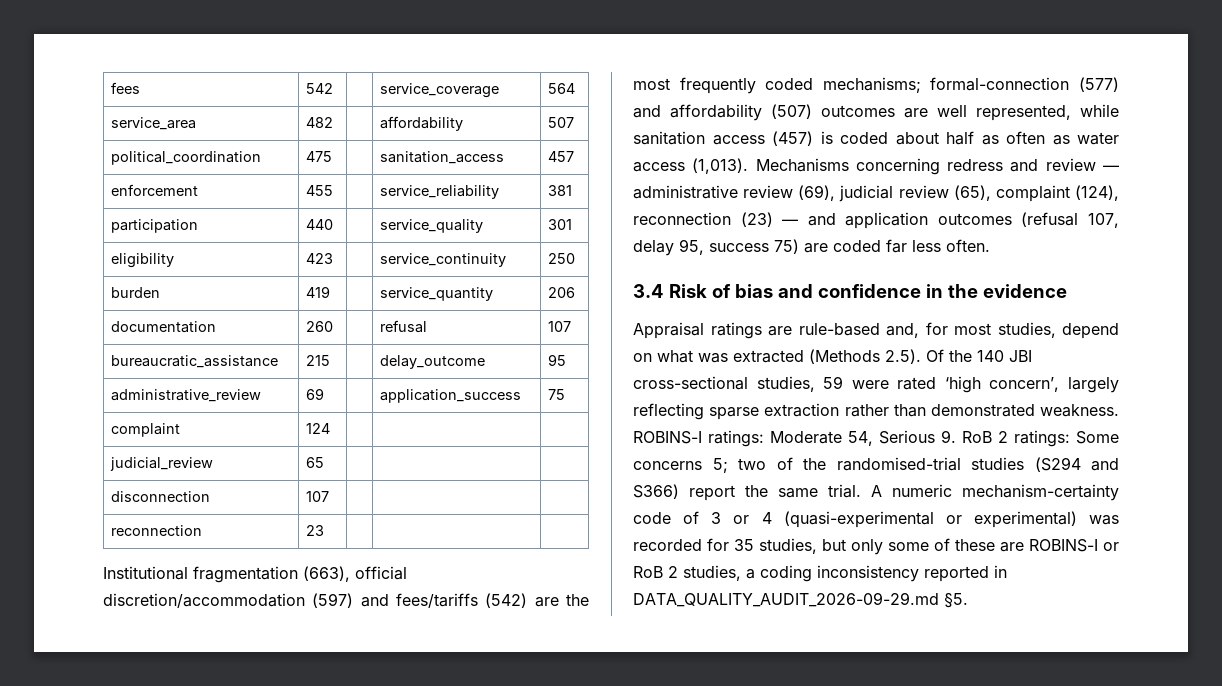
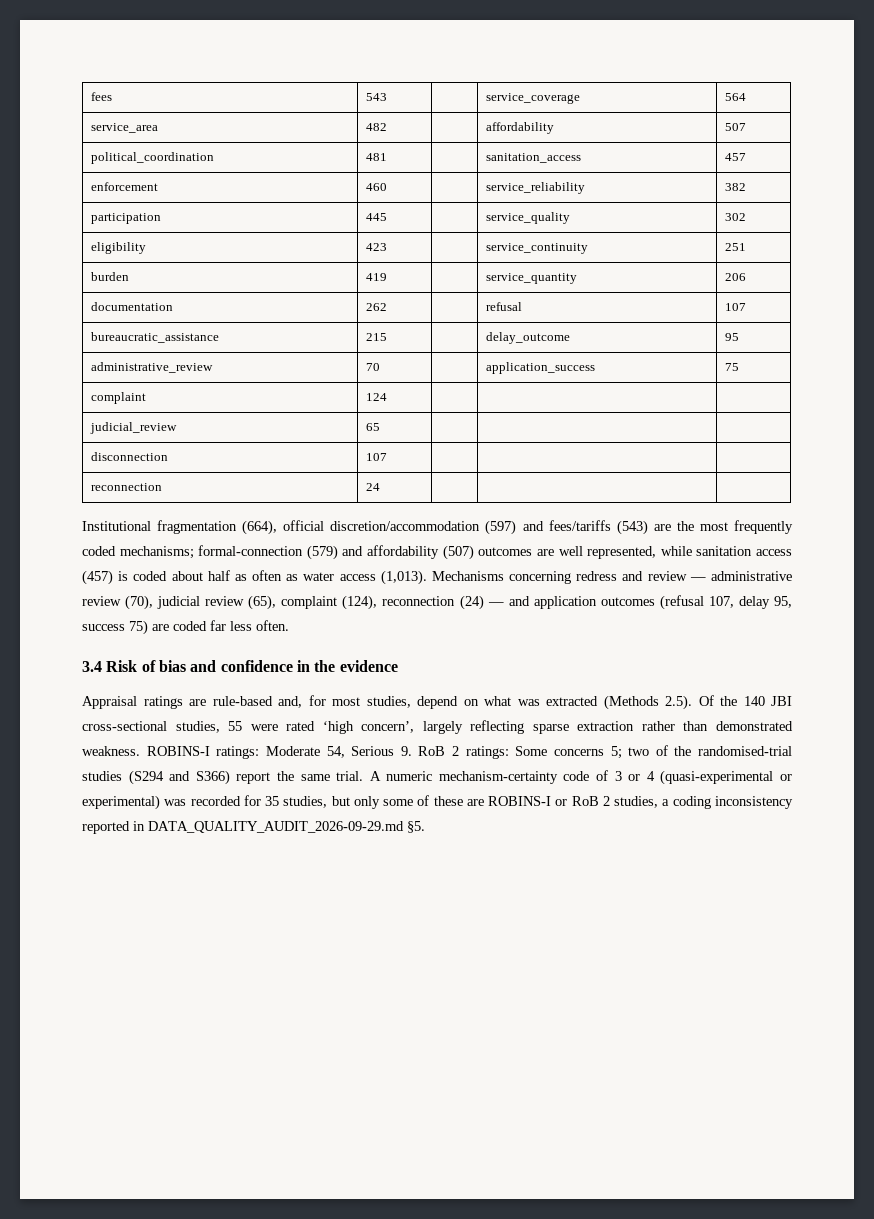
[306,83,334,94] 542 -> [365,93,387,101] 543
[306,151,333,162] 475 -> [365,153,387,161] 481
[306,185,334,196] 455 -> [365,183,387,191] 460
[548,185,573,196] 381 -> [724,183,746,191] 382
[306,219,334,230] 440 -> [365,213,387,221] 445
[548,219,573,230] 301 -> [724,213,746,221] 302
[548,253,576,264] 250 -> [724,243,746,251] 251
[306,321,334,332] 260 -> [365,303,387,311] 262
[306,388,325,400] 69 -> [365,363,380,371] 70
[306,525,325,536] 23 -> [365,483,380,491] 24
[303,566,350,582] (663), -> [242,520,278,535] (664),
[485,593,528,608] (542) -> [616,520,648,535] (543)
[1079,77,1119,92] (577) -> [306,545,338,560] (579)
[798,185,836,201] (69), -> [125,595,154,610] (70),
[740,212,773,227] (23) -> [459,595,484,610] (24)
[823,376,844,389] 59 -> [228,721,243,731] 55

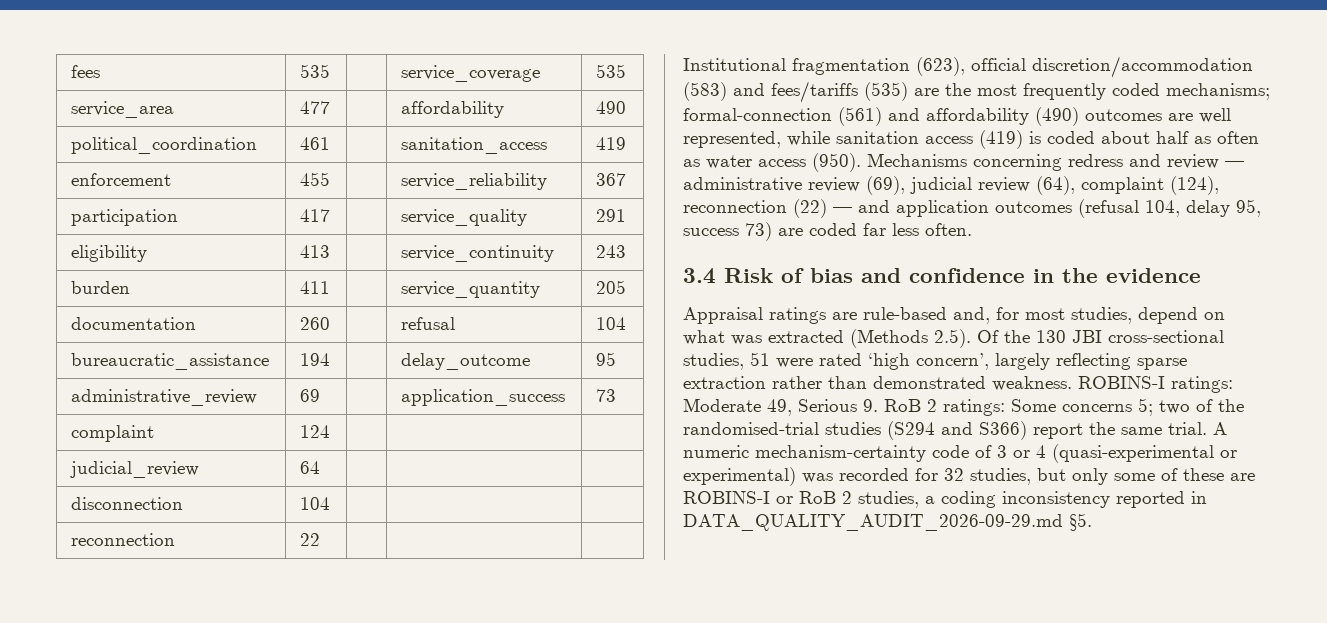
[365,93,387,101] 543 -> [300,64,331,78] 535
[724,93,746,101] 564 -> [596,64,627,78] 535
[365,123,387,131] 482 -> [300,101,331,114] 477
[724,123,746,131] 507 -> [596,101,627,114] 490
[365,153,387,161] 481 -> [300,137,331,150] 461
[724,153,746,161] 457 -> [596,137,627,150] 419
[365,183,387,191] 460 -> [300,172,331,186] 455
[724,183,746,191] 382 -> [596,173,627,186] 367
[365,213,387,221] 445 -> [300,209,331,222] 417
[724,213,746,221] 302 -> [596,209,627,222] 291
[365,243,387,251] 423 -> [300,245,331,258] 413
[724,243,746,251] 251 -> [596,245,627,258] 243
[365,273,387,281] 419 -> [300,281,331,294] 411
[724,273,746,281] 206 -> [596,280,627,294] 205
[365,303,387,311] 262 -> [300,317,331,330] 260
[724,303,746,311] 107 -> [596,317,627,330] 104
[365,333,387,341] 215 -> [300,353,331,366] 194
[365,363,380,371] 70 -> [300,389,321,402] 69
[724,363,739,371] 75 -> [596,389,617,402] 73
[365,423,380,431] 65 -> [300,461,321,474] 64
[365,453,387,461] 107 -> [300,497,331,510] 104
[365,483,380,491] 24 -> [300,533,321,546] 22
[242,520,278,535] (664), -> [916,57,965,76] (623),
[485,520,517,535] (597) -> [683,82,727,101] (583)
[616,520,648,535] (543) -> [864,82,908,101] (535)
[306,545,338,560] (579) -> [838,107,882,126] (561)
[442,545,474,560] (507) -> [1035,107,1079,126] (490)
[82,570,113,585] (457) -> [979,130,1023,149] (419)
[380,570,427,585] (1,013). -> [812,153,861,172] (950).
[125,595,154,610] (70), -> [866,176,905,195] (69),
[248,595,277,610] (65), -> [1036,176,1075,195] (64),
[459,595,484,610] (24) -> [793,199,827,218] (22)
[708,596,734,608] 107, -> [1145,200,1180,217] 104,
[129,620,148,635] 75) -> [745,222,772,241] 73)
[743,696,765,706] 140 -> [1036,330,1066,343] 130
[228,721,243,731] 55 -> [750,352,770,366] 51
[326,746,345,758] 54, -> [767,399,792,416] 49,
[265,796,280,806] 35 -> [944,468,964,481] 32

